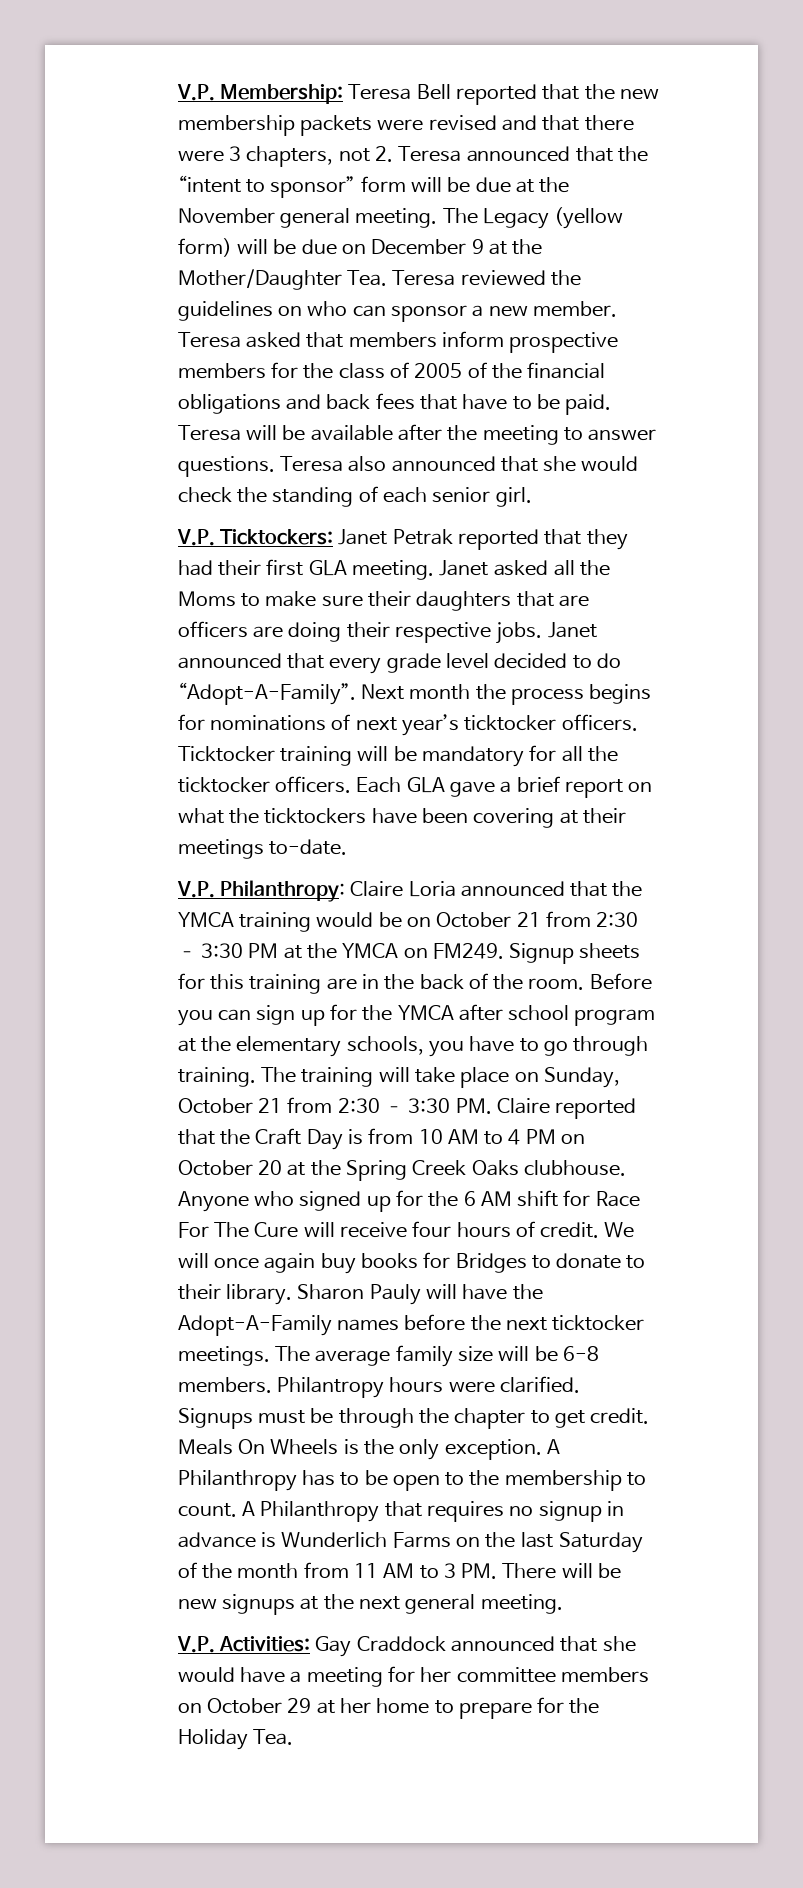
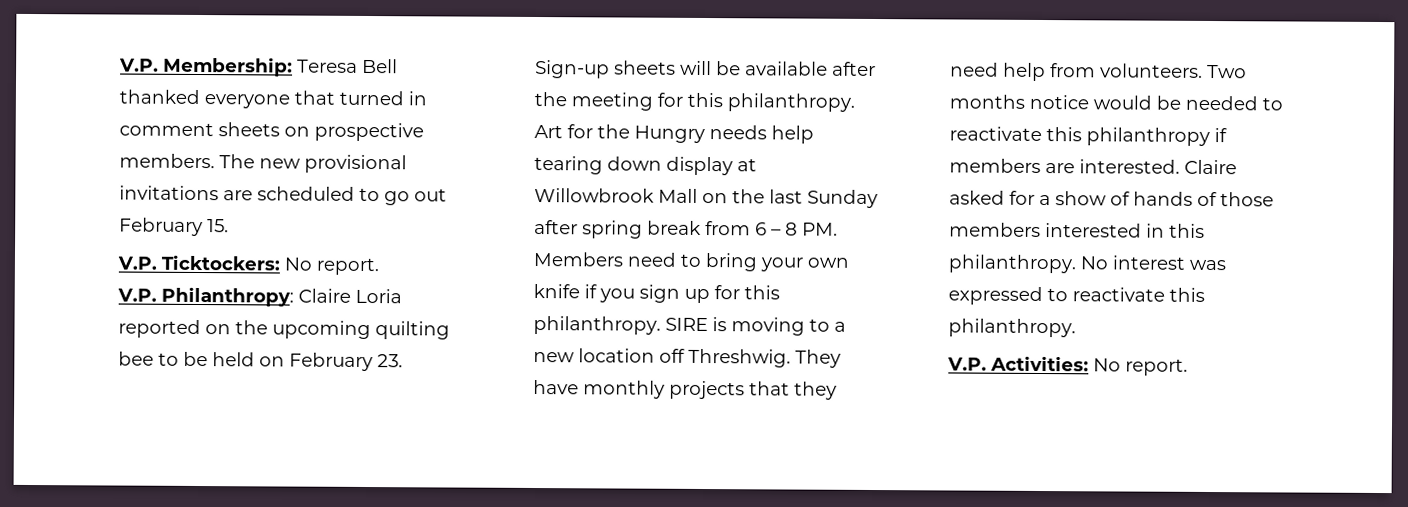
[455,84,659,105] [177,115,634,136] [177,146,649,167] [177,175,570,198] [177,207,624,229] [177,238,543,257] [177,269,581,290] [177,301,617,322] [177,331,619,353] [177,362,606,379] [177,393,612,415] [177,425,241,441] reported that the new membership packets were revised and that there were 3 chapters, not 2. Teresa announced that the “intent to sponsor” form will be due at the November general meeting. The Legacy (yellow form) will be due on December 9 at the Mother/Daughter Tea. Teresa reviewed the guidelines on who can sponsor a new member. Teresa asked that members inform prospective members for the class of 2005 of the financial obligations and back fees that have to be paid. Teresa -> [118,89,427,109] [118,122,424,142] [118,153,407,174] [118,185,447,206] [118,217,229,237] [116,254,379,276] [116,286,402,307] [117,319,450,340] [117,351,403,372] [534,59,676,79] thanked everyone that turned in comment sheets on prospective members. The new provisional invitations are scheduled to go out February 15. // V.P. Ticktockers: No report. // V.P. Philanthropy: Claire Loria reported on the upcoming quilting bee to be held on February 23. Sign-up sheets
[563,427,657,441] [177,456,639,477] [177,486,532,507] [176,529,628,550] [177,559,611,580] [177,591,589,611] [177,621,597,644] [177,653,621,674] [177,682,652,705] [177,714,638,736] [177,745,618,767] [177,776,653,798] [177,808,626,828] [177,839,348,859] [176,880,643,902] [177,911,639,932] [177,943,641,964] [177,973,652,994] [177,1004,656,1026] [177,1036,649,1057] [177,1067,620,1088] [177,1097,637,1119] [177,1128,585,1150] [177,1160,626,1181] [177,1190,640,1212] [177,1221,635,1238] [177,1252,646,1274] [177,1284,543,1305] [177,1314,645,1336] [177,1345,599,1367] [177,1376,580,1398] [177,1408,650,1429] [177,1439,560,1460] [177,1470,647,1491] [177,1501,624,1522] [177,1532,643,1553] [177,1562,621,1579] [177,1594,563,1615] [176,1636,636,1657] [177,1666,649,1687] [177,1697,600,1719] [177,1729,294,1750] to answer questions. Teresa also announced that she would check the standing of each senior girl. // V.P. Ticktockers: Janet Petrak reported that they had their first GLA meeting. Janet asked all the Moms to make sure their daughters that are officers are doing their respective jobs. Janet announced that every grade level decided to do “Adopt-A-Family”. Next month the process begins for nominations of next year’s ticktocker officers. Ticktocker training will be mandatory for all the ticktocker officers. Each GLA gave a brief report on what the ticktockers have been covering at their meetings to-date. // V.P. Philanthropy: Claire Loria announced that the YMCA training would be on October 21 from 2:30 – 3:30 PM at the YMCA on FM249. Signup sheets for this training are in the back of the room. Before you can sign up for the YMCA after school program at the elementary schools, you have to go through training. The training will take place on Sunday, October 21 from 2:30 – 3:30 PM. Claire reported that the Craft Day is from 10 AM to 4 PM on October 20 at the Spring Creek Oaks clubhouse. Anyone who signed up for the 6 AM shift for Race For The Cure will receive four hours of credit. We will once again buy books for Bridges to donate to their library. Sharon Pauly will have the Adopt-A-Family names before the next ticktocker meetings. The average family size will be 6-8 members. Philantropy hours were clarified. Signups must be through the chapter to get credit. Meals On Wheels is the only exception. A Philanthropy has to be open to the membership to count. A Philanthropy that requires no signup in advance is Wunderlich Farms on the last Saturday of the month from 11 AM to 3 PM. There will be new signups at the next general meeting. // V.P. Activities: Gay Craddock announced that she would have a meeting for her committee members on October 29 at her home to prepare for the Holiday Tea. -> [656,92,855,112] [533,124,814,144] [533,155,757,176] [533,187,878,209] [533,219,838,239] [532,251,849,272] [532,283,780,304] [532,315,846,336] [532,348,841,368] [532,379,837,400] [949,62,1247,82] [948,94,1283,111] [948,126,1227,146] [948,158,1237,175] [948,190,1274,207] [948,222,1205,238] [947,254,1226,274] [947,286,1205,306] [947,318,1076,338] [946,355,1188,376] for this philanthropy. Art for the Hungry needs help tearing down display at Willowbrook Mall on the last Sunday after spring break from 6 – 8 PM. Members need to bring your own knife if you sign up for this philanthropy. SIRE is moving to a new location off Threshwig. They have monthly projects that they need help from volunteers. Two months notice would be needed to reactivate this philanthropy if members are interested. Claire asked for a show of hands of those members interested in this philanthropy. No interest was expressed to reactivate this philanthropy. // V.P. Activities: No report.

